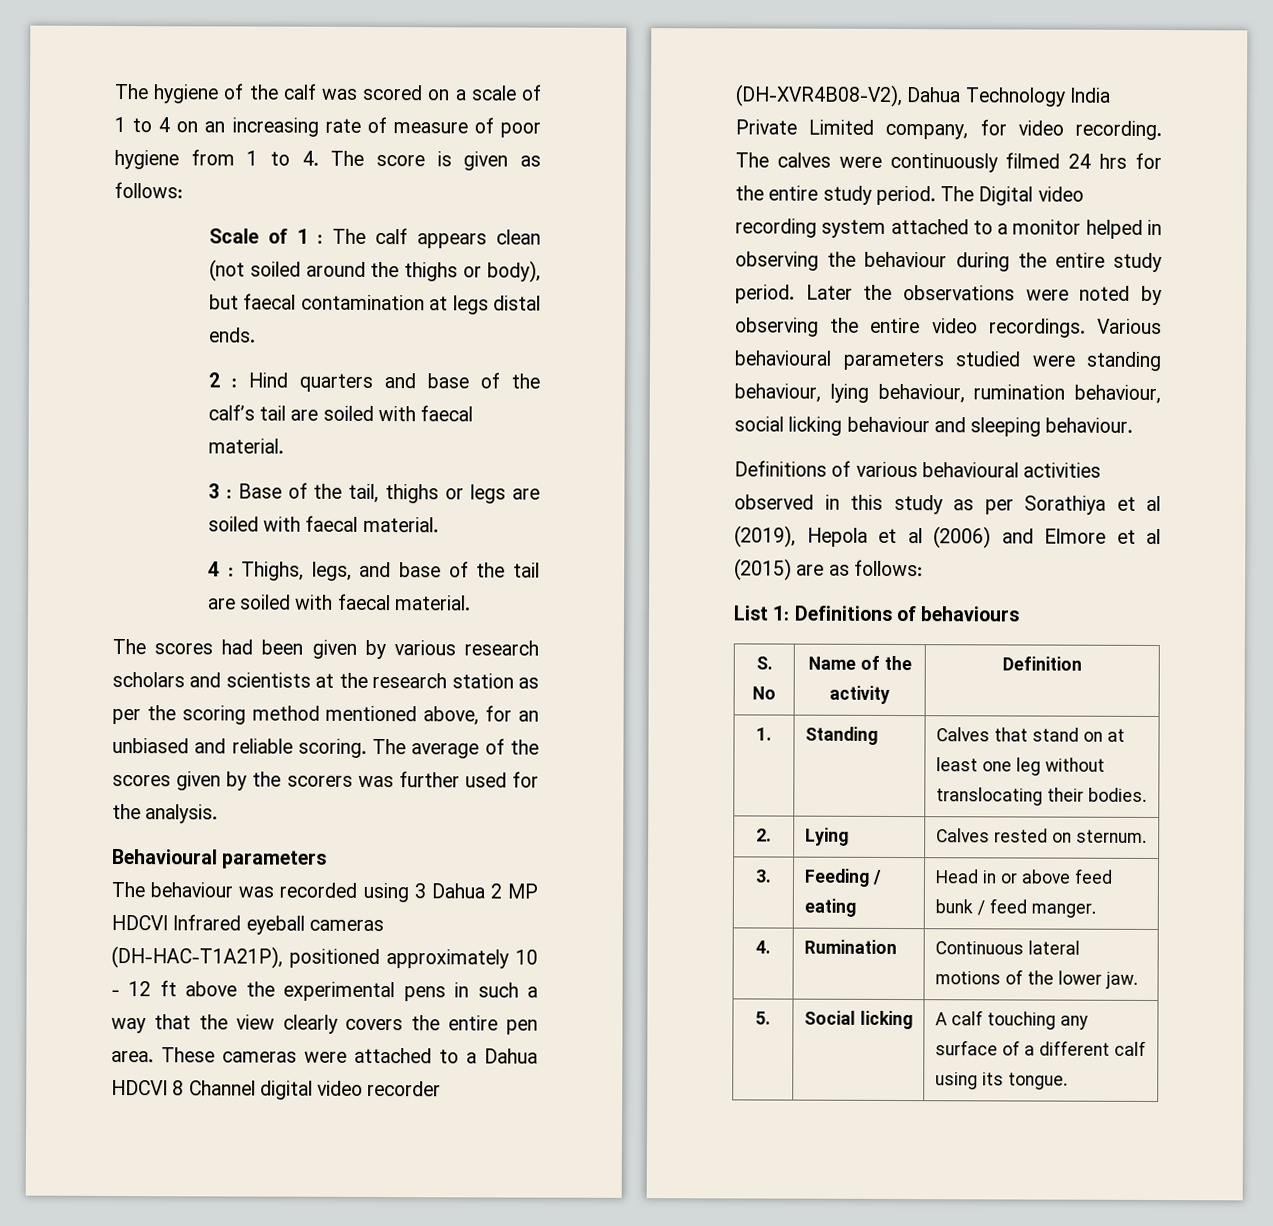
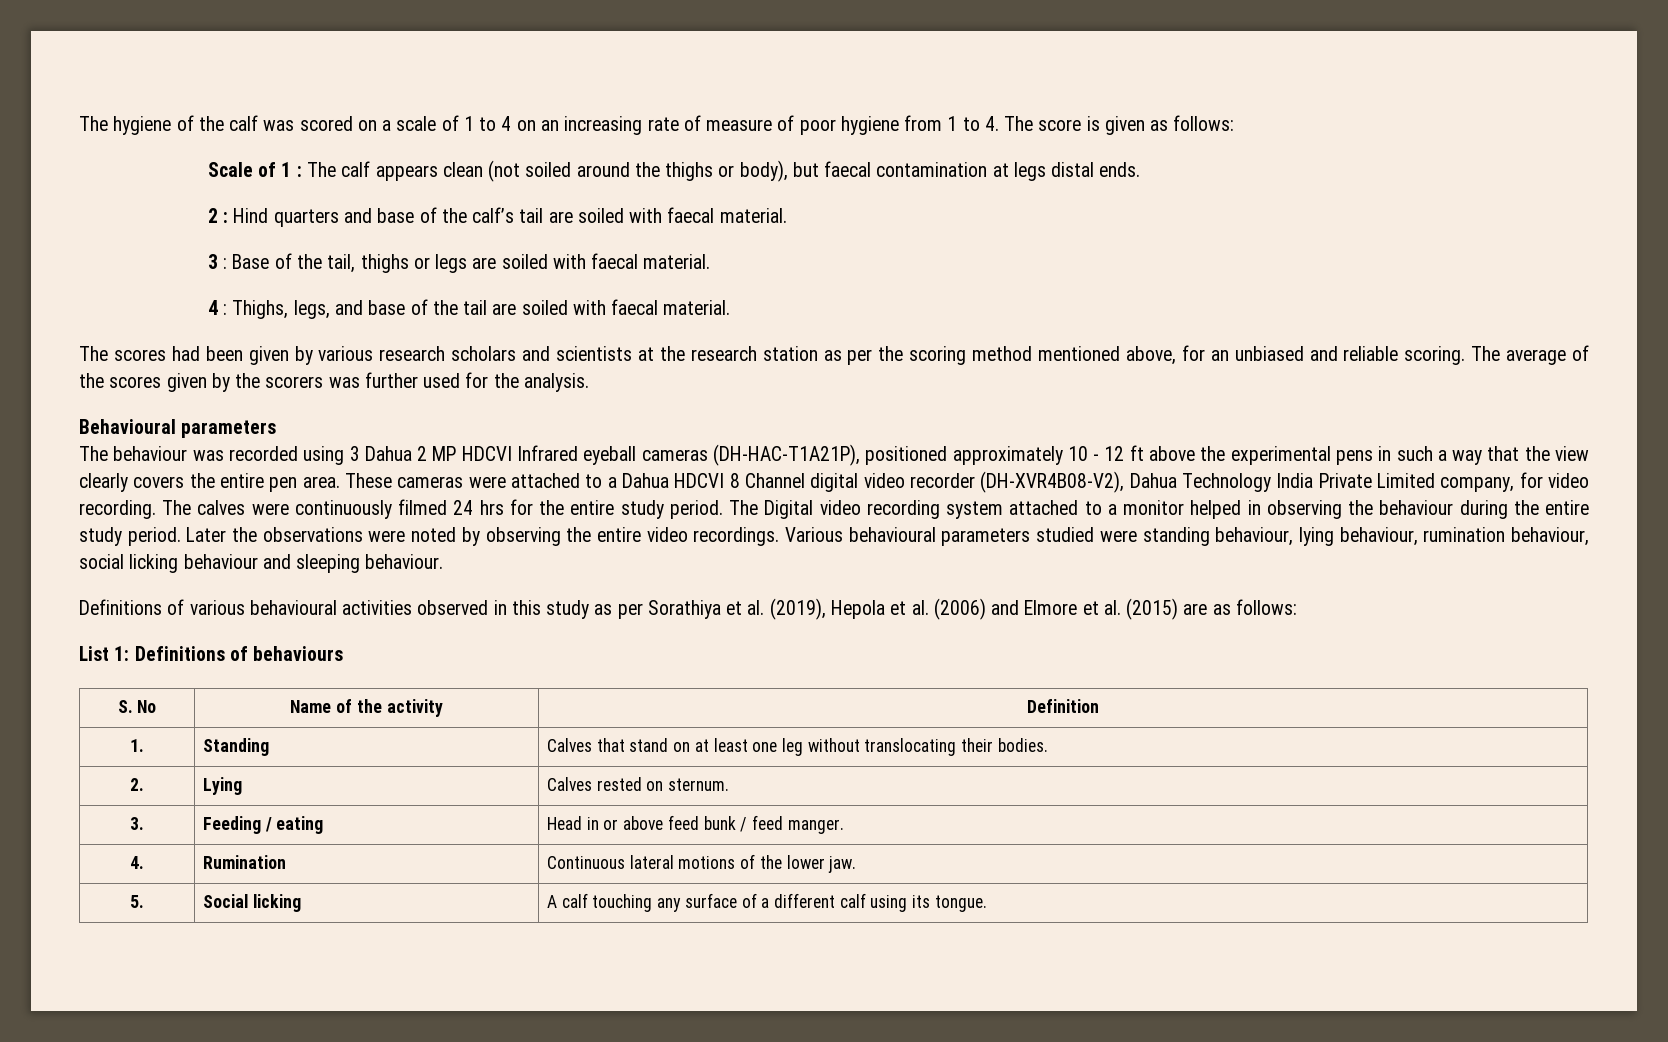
[1146,495,1161,512] al -> [747,600,765,615] al.
[907,528,923,544] al -> [911,600,929,615] al.
[1146,528,1161,545] al -> [1103,600,1121,615] al.

